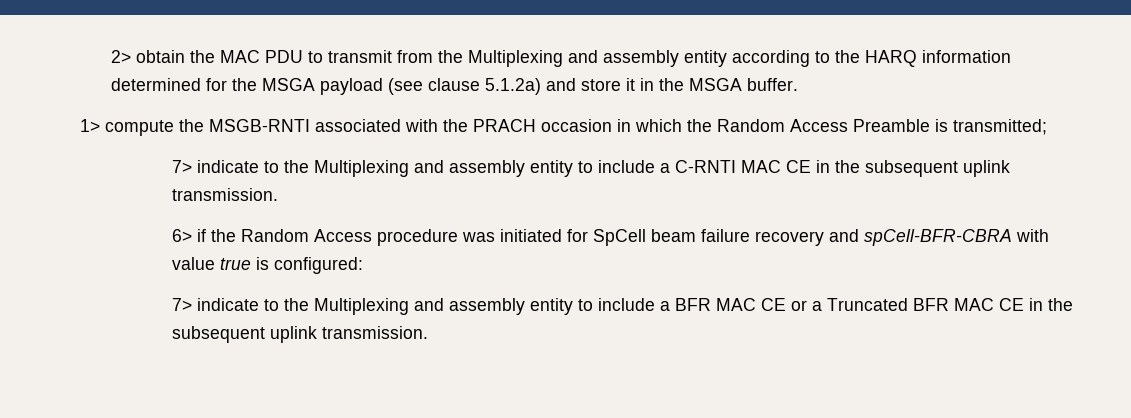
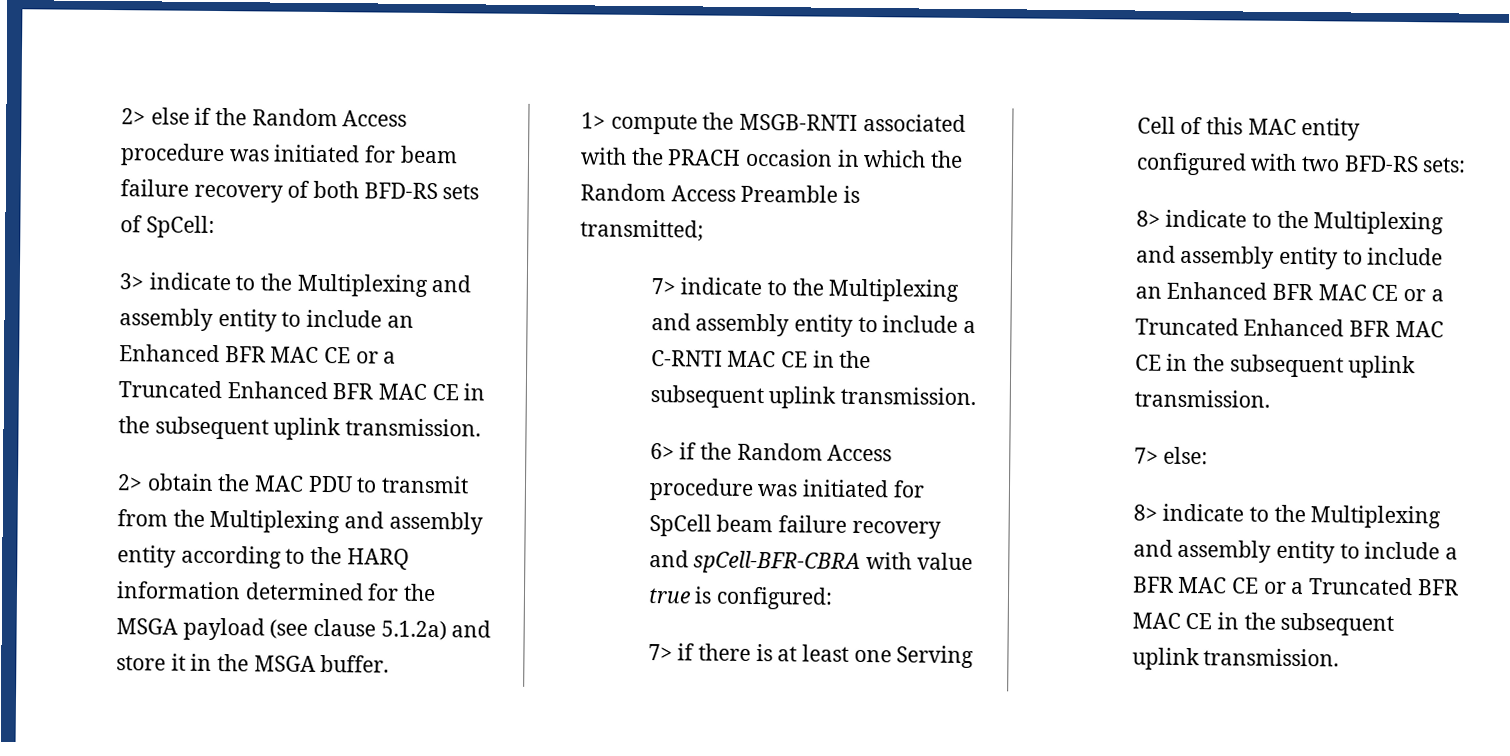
[110,50,131,63] 2> -> [120,107,408,127] [119,143,458,167] [119,179,480,203] [119,215,215,238] [118,272,472,297] [118,308,414,332] [118,344,397,364] [117,380,486,401] [117,416,481,441] [116,474,143,491] 2> else if the Random Access procedure was initiated for beam failure recovery of both BFD-RS sets of SpCell: // 3> indicate to the Multiplexing and assembly entity to include an Enhanced BFR MAC CE or a Truncated Enhanced BFR MAC CE in the subsequent uplink transmission. // 2>
(193, 304) none -> [677,643,975,669] [1136,116,1361,141] [1135,152,1467,176] [1135,209,1445,235] [1135,245,1444,270] [1134,281,1444,302] [1134,317,1444,338] [1134,353,1417,379] [1133,389,1270,408] [1133,446,1209,465] [1132,504,1158,521] if there is at least one Serving Cell of this MAC entity configured with two BFD-RS sets: // 8> indicate to the Multiplexing and assembly entity to include an Enhanced BFR MAC CE or a Truncated Enhanced BFR MAC CE in the subsequent uplink transmission. // 7> else: // 8>

